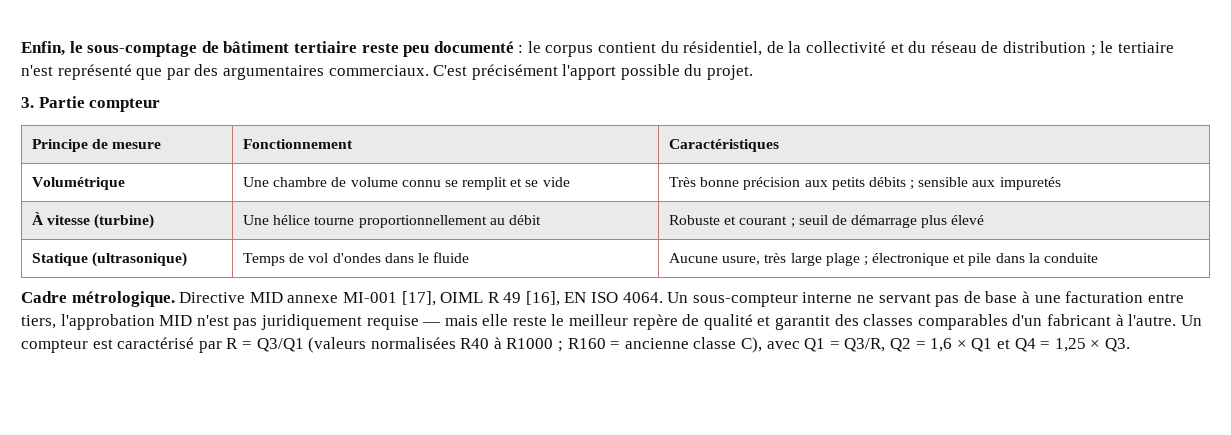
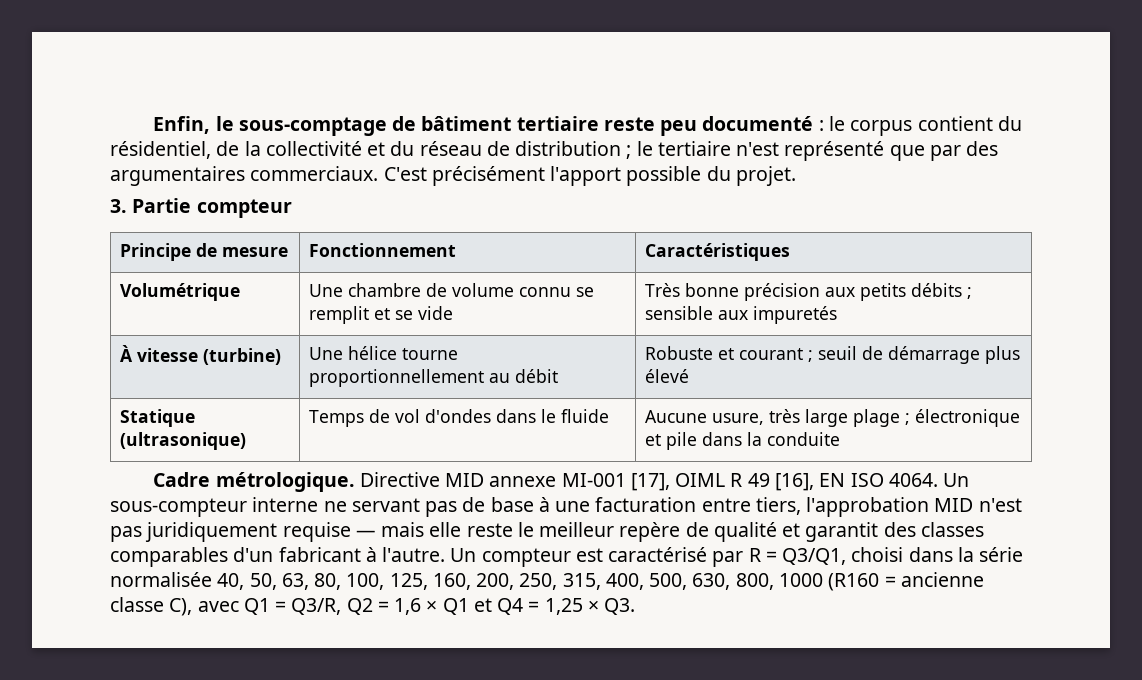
[256,337,606,353] Q3/Q1 (valeurs normalisées R40 à R1000 ; R160 -> [782,547,1024,565] [110,572,880,591] Q3/Q1, choisi dans la série normalisée 40, 50, 63, 80, 100, 125, 160, 200, 250, 315, 400, 500, 630, 800, 1000 (R160

